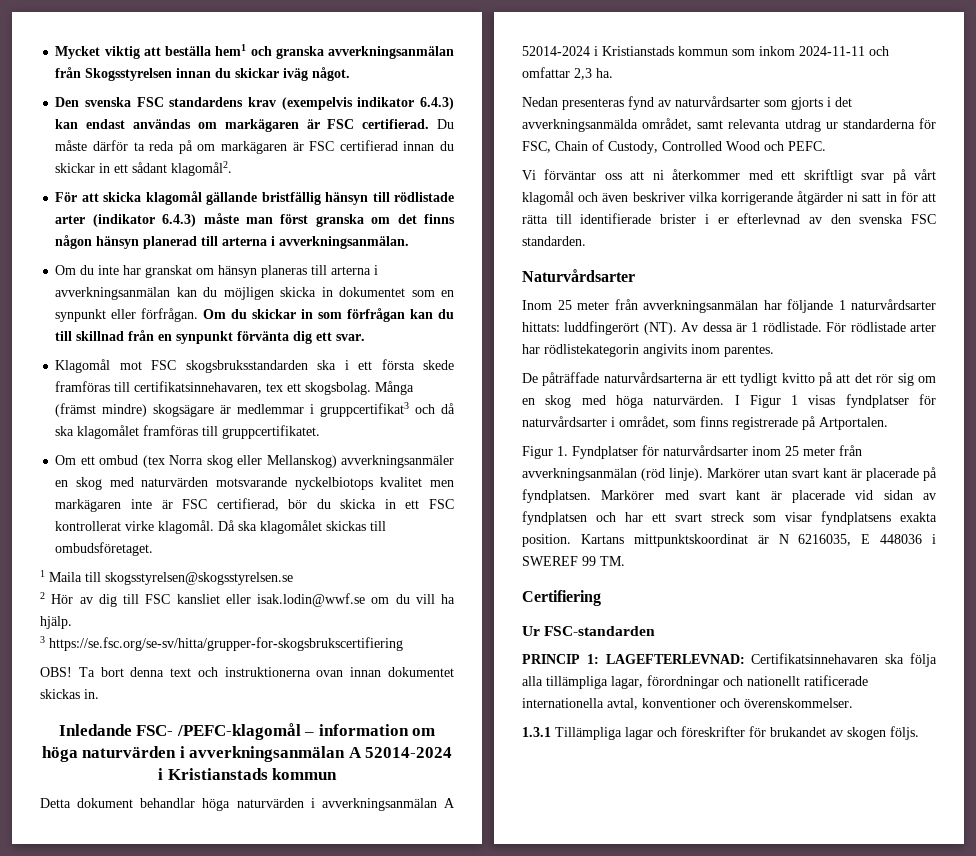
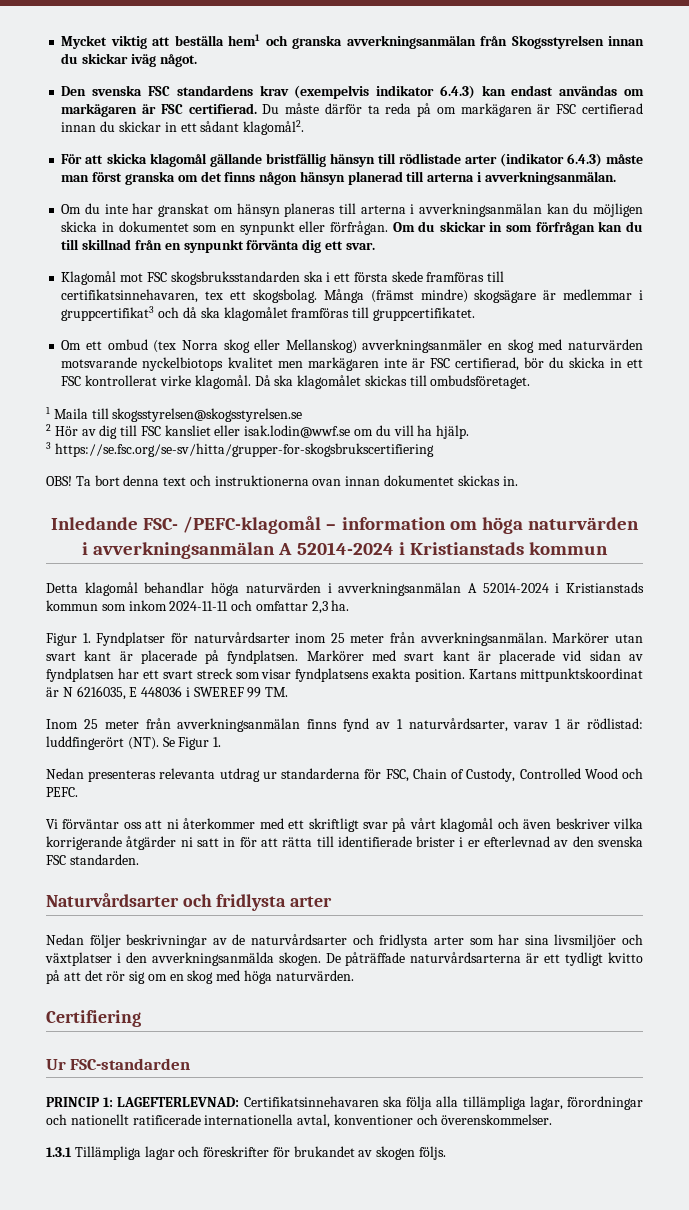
[77,798,134,808] dokument -> [84,582,138,596] klagomål
[522,96,852,110] [522,118,724,132] Nedan presenteras fynd av naturvårdsarter som gjorts i det avverkningsanmälda området, samt -> [46,632,643,646] [46,650,643,664] [46,668,643,682] [46,686,289,700] [46,718,643,732] [46,736,222,750] [46,768,157,782] Figur 1. Fyndplatser för naturvårdsarter inom 25 meter från avverkningsanmälan. Markörer utan svart kant är placerade på fyndplatsen. Markörer med svart kant är placerade vid sidan av fyndplatsen har ett svart streck som visar fyndplatsens exakta position. Kartans mittpunktskoordinat är N 6216035, E 448036 i SWEREF 99 TM. // Inom 25 meter från avverkningsanmälan finns fynd av 1 naturvårdsarter, varav 1 är rödlistad: luddfingerört (NT). Se Figur 1. // Nedan presenteras
[522,299,936,313] [522,321,936,335] [522,344,774,357] // Inom 25 meter från avverkningsanmälan har följande 1 naturvårdsarter hittats: luddfingerört (NT). Av dessa är 1 rödlistade. För rödlistade arter har rödlistekategorin angivits inom parentes. // -> [182,894,333,911] [46,934,644,948] [45,952,321,966] och fridlysta arter // Nedan följer beskrivningar av de naturvårdsarter och fridlysta arter som har sina livsmiljöer och växtplatser i den avverkningsanmälda skogen.
[734,394,936,408] [522,416,888,430] [522,445,862,459] [522,467,937,481] [522,489,936,503] [522,511,937,525] [522,534,936,547] [522,556,625,566] I Figur 1 visas fyndplatser för naturvårdsarter i området, som finns registrerade på Artportalen. // Figur 1. Fyndplatser för naturvårdsarter inom 25 meter från avverkningsanmälan (röd linje). Markörer utan svart kant är placerade på fyndplatsen. Markörer med svart kant är placerade vid sidan av fyndplatsen och har ett svart streck som visar fyndplatsens exakta position. Kartans mittpunktskoordinat är N 6216035, E 448036 i SWEREF 99 TM. -> (354, 975) none

